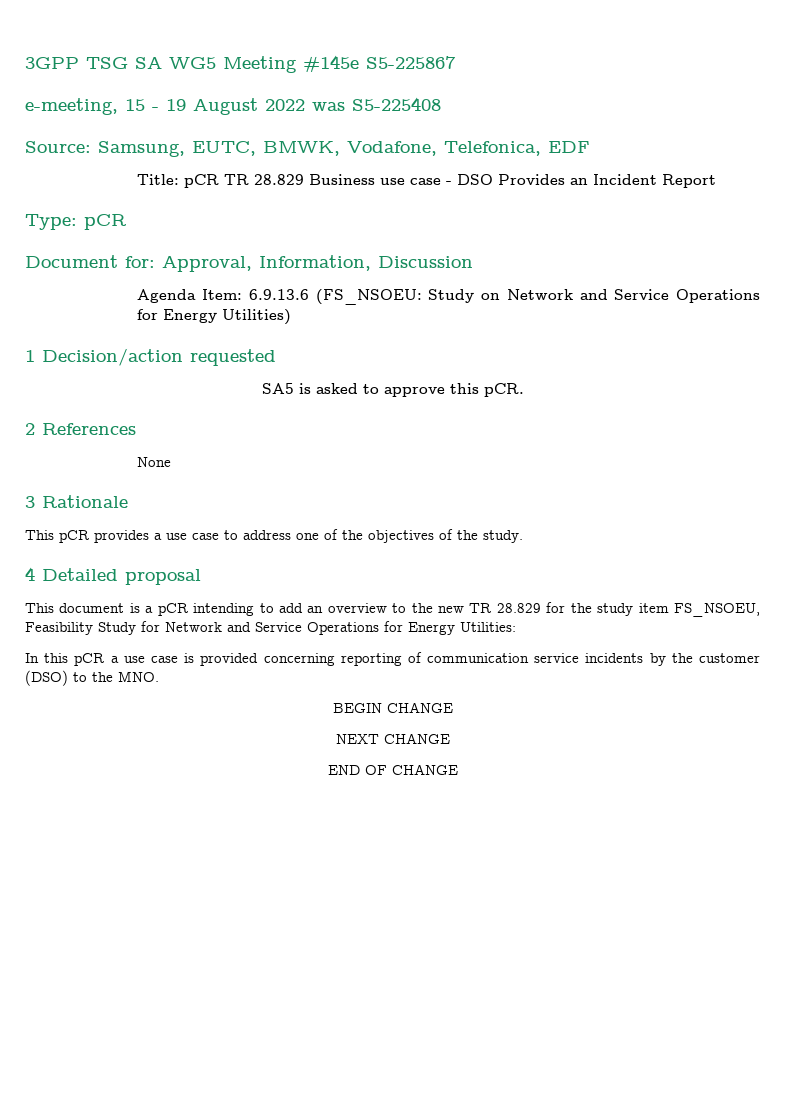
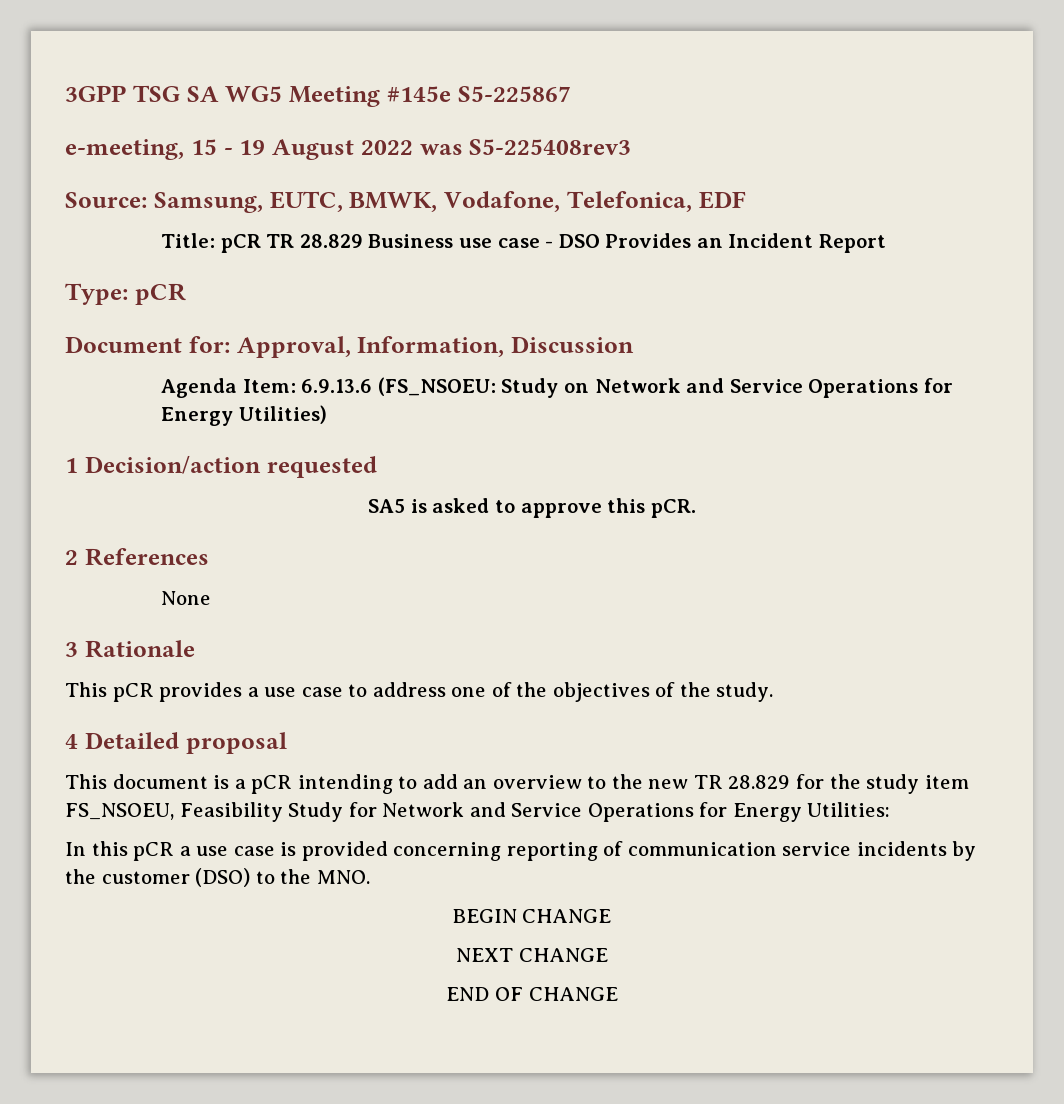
[352,97,441,111] S5-225408 -> [469,139,632,155] S5-225408rev3

